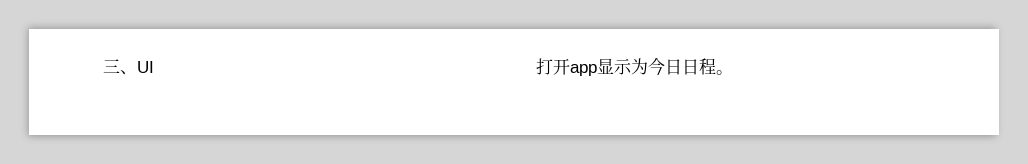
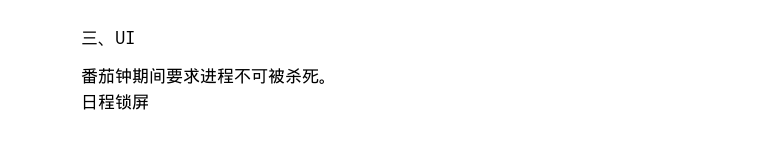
[536,57,733,76] 打开app显示为今日日程。 -> [81,68,336,84] [81,94,149,110] 番茄钟期间要求进程不可被杀死。 // 日程锁屏

